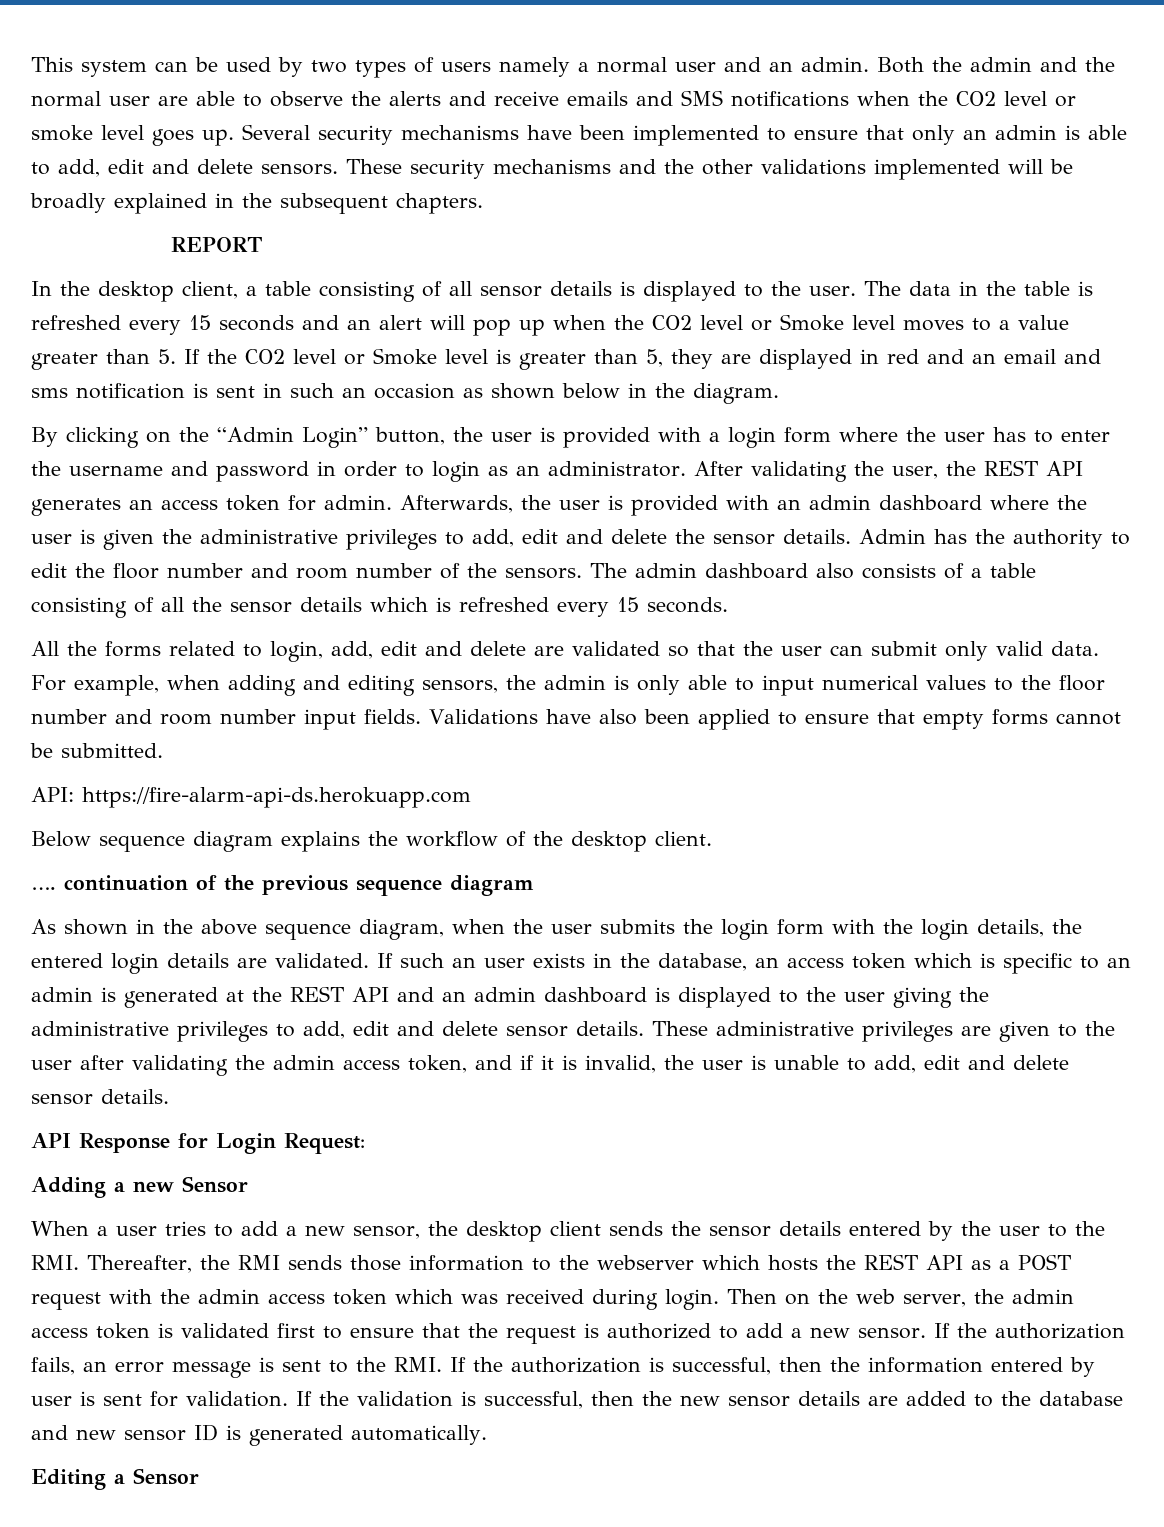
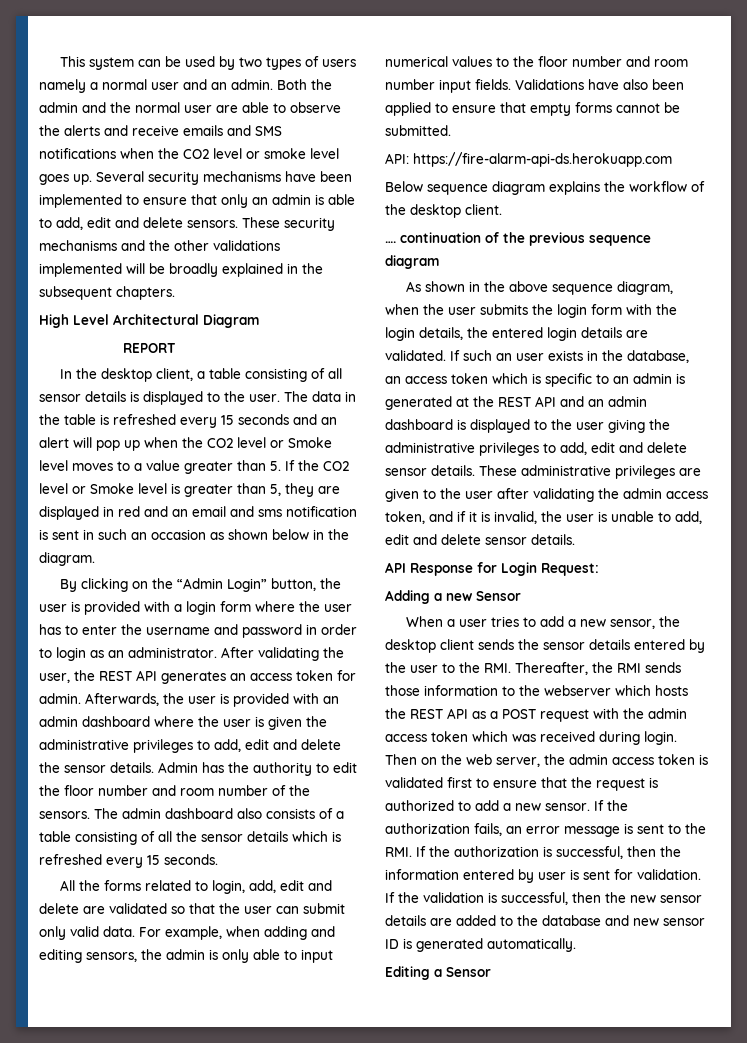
(483, 203) none -> [39,314,259,328] // High Level Architectural Diagram

